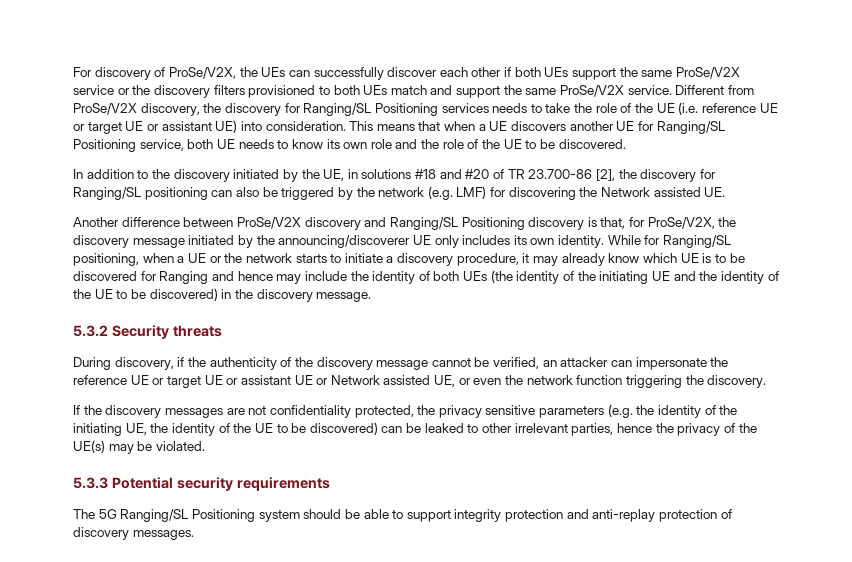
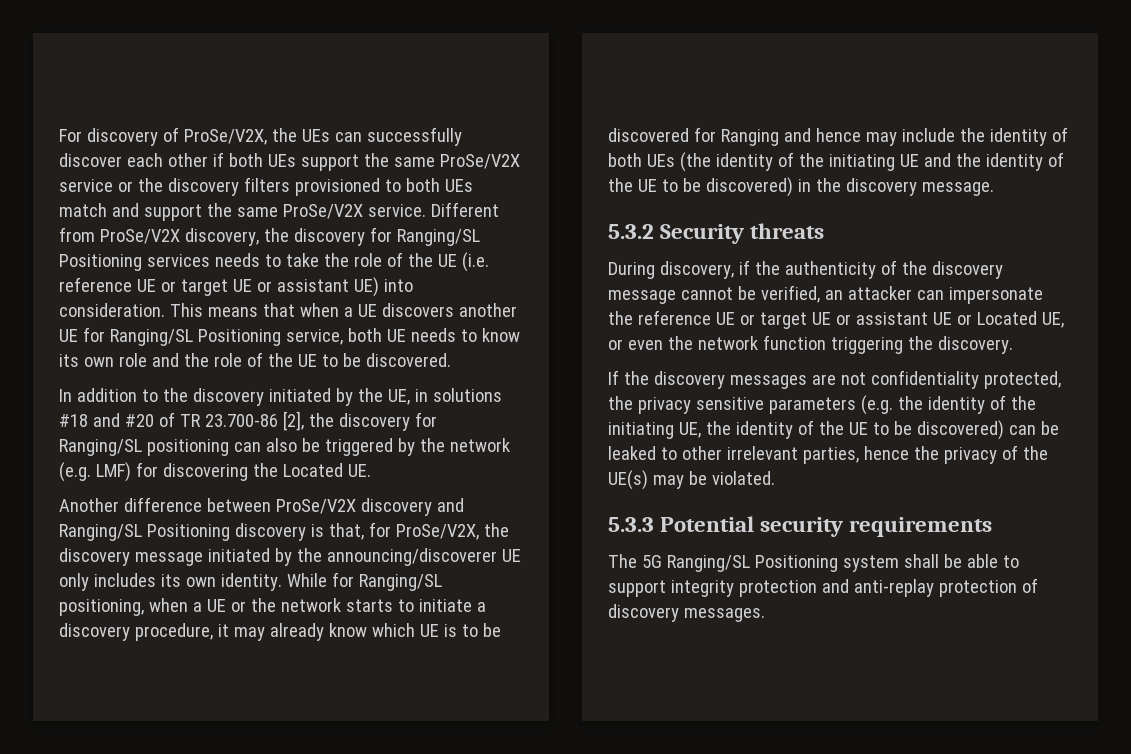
[601,187,701,197] Network assisted -> [282,463,343,477] Located
[330,375,431,385] Network assisted -> [976,311,1037,325] Located
[303,509,342,519] should -> [903,554,939,568] shall

